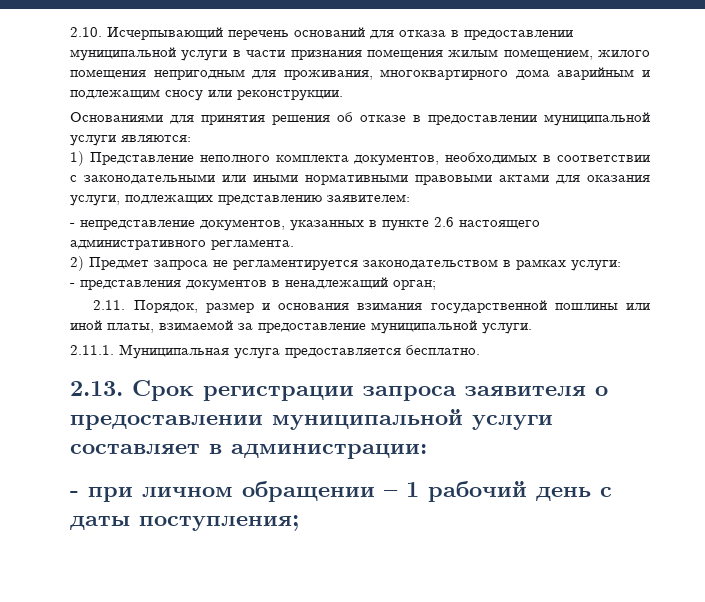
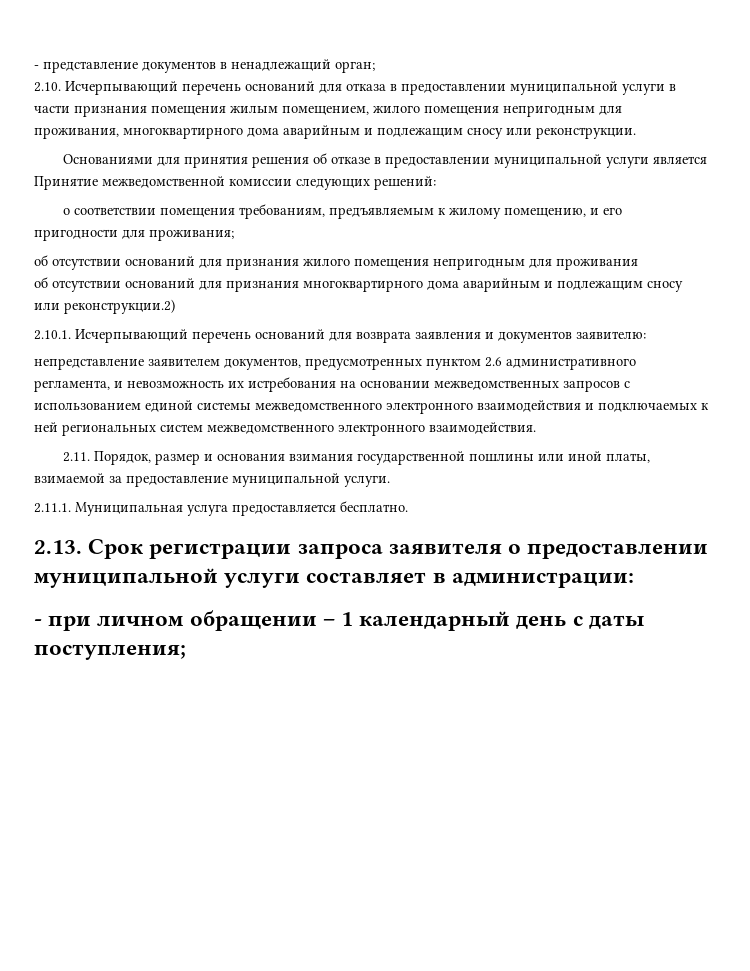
(70, 32) none -> [34,59,375,73] - представление документов в ненадлежащий орган; //
[121,135,191,142] [70,151,650,166] [70,174,650,185] [70,194,410,206] [70,217,540,231] [70,239,294,250] [70,256,621,271] [70,277,436,291] являются: // 1) Представление неполного комплекта документов, необходимых в соответствии с законодательными или иными нормативными правовыми актами для оказания услуги, подлежащих представлению заявителем: // - непредставление документов, указанных в пункте 2.6 настоящего административного регламента. // 2) Предмет запроса не регламентируется законодательством в рамках услуги: // - представления документов в ненадлежащий орган; -> [653,156,708,164] [34,176,436,190] [63,204,623,219] [34,229,234,241] [34,255,638,270] [34,277,683,292] [34,299,175,314] [34,329,646,343] [34,357,636,370] [34,377,630,392] [34,400,709,414] [34,422,536,436] является Принятие межведомственной комиссии следующих решений: // о соответствии помещения требованиям, предъявляемым к жилому помещению, и его пригодности для проживания; // об отсутствии оснований для признания жилого помещения непригодным для проживания // об отсутствии оснований для признания многоквартирного дома аварийным и подлежащим сносу или реконструкции.2) // 2.10.1. Исчерпывающий перечень оснований для возврата заявления и документов заявителю: // непредставление заявителем документов, предусмотренных пунктом 2.6 административного регламента, и невозможность их истребования на основании межведомственных запросов с использованием единой системы межведомственного электронного взаимодействия и подключаемых к ней региональных систем межведомственного электронного взаимодействия.
[428,481,527,502] рабочий -> [359,611,511,631] календарный

